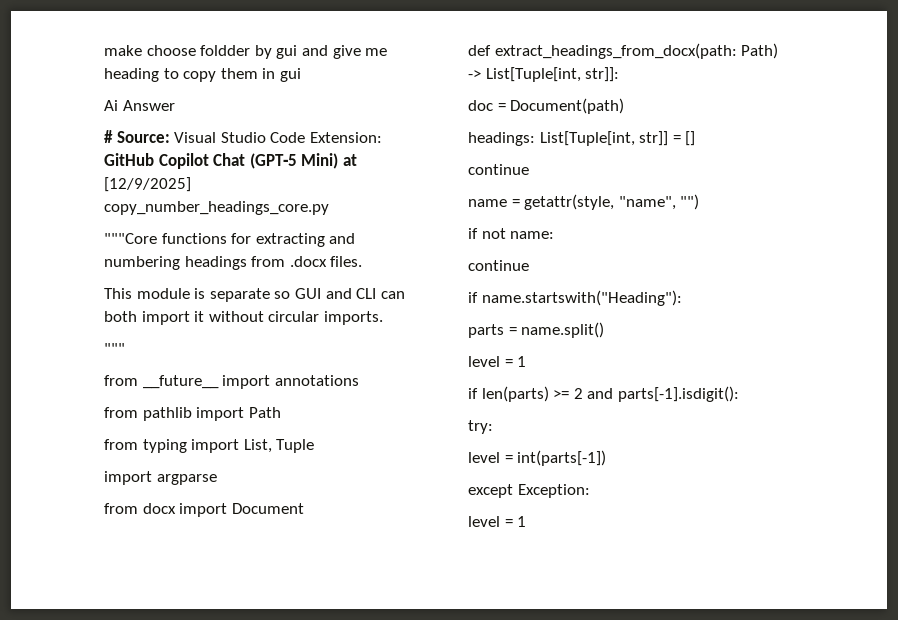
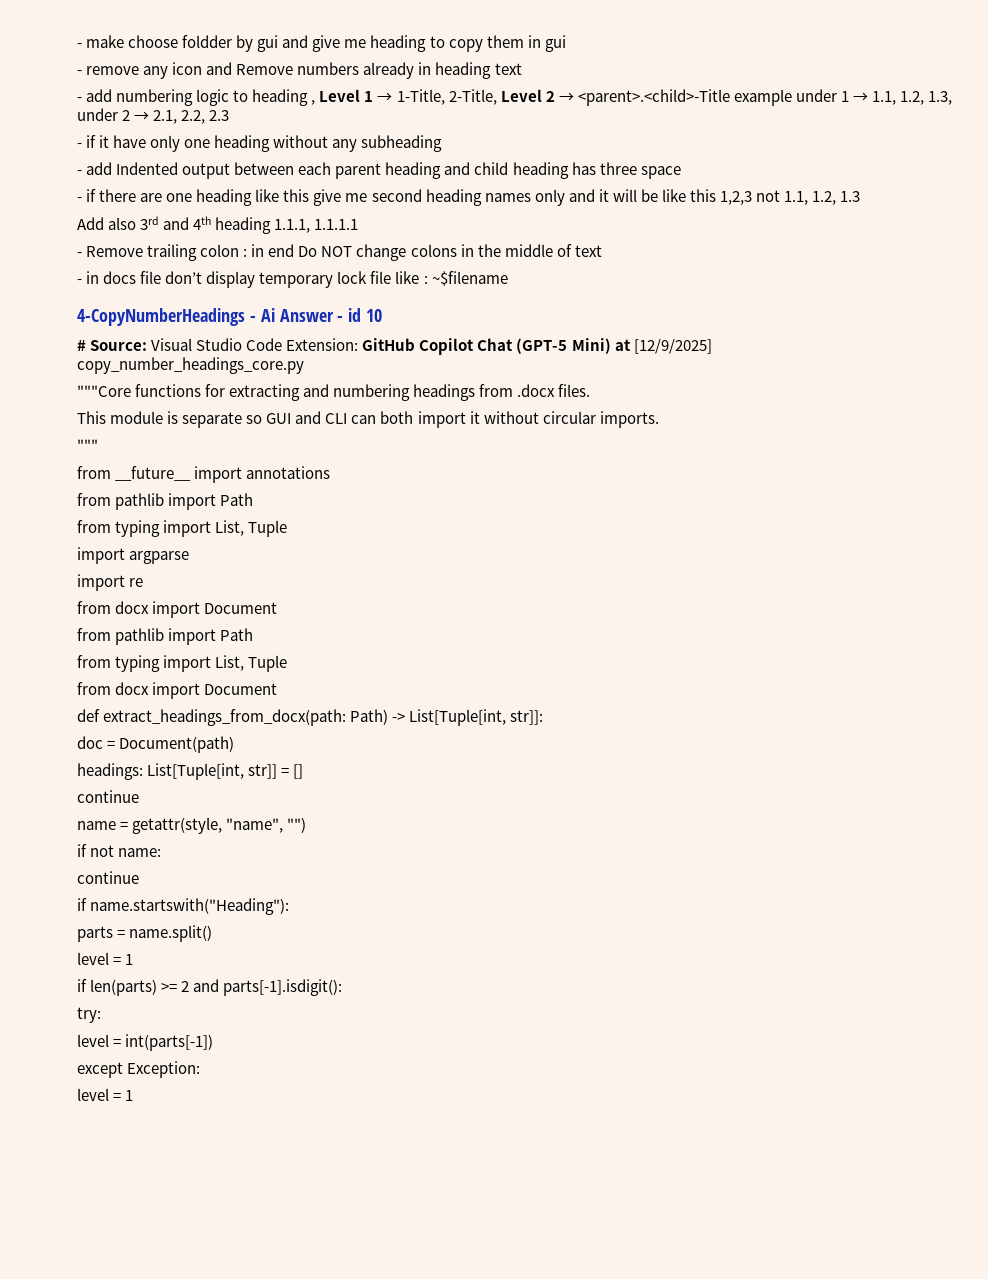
(104, 50) none -> [77,43,82,48] -
(301, 75) none -> [77,62,522,79] [77,89,953,106] [77,108,230,124] [77,135,443,152] [77,162,681,179] [77,189,861,206] [77,216,359,234] [77,244,602,261] [77,271,508,288] [77,308,256,326] - remove any icon and Remove numbers already in heading text // - add numbering logic to heading , Level 1 → 1-Title, 2-Title, Level 2 → <parent>.<child>-Title example under 1 → 1.1, 1.2, 1.3, under 2 → 2.1, 2.2, 2.3 // - if it have only one heading without any subheading // - add Indented output between each parent heading and child heading has three space // - if there are one heading like this give me second heading names only and it will be like this 1,2,3 not 1.1, 1.2, 1.3 // Add also 3rd and 4th heading 1.1.1, 1.1.1.1 // - Remove trailing colon : in end Do NOT change colons in the middle of text // - in docs file don’t display temporary lock file like : ~$filename // 4-CopyNumberHeadings -
(175, 105) none -> [337,308,383,322] - id 10
(217, 479) none -> [77,574,144,591] [77,601,278,618] [77,628,254,645] [77,655,288,672] // import re // from docx import Document // from pathlib import Path // from typing import List, Tuple

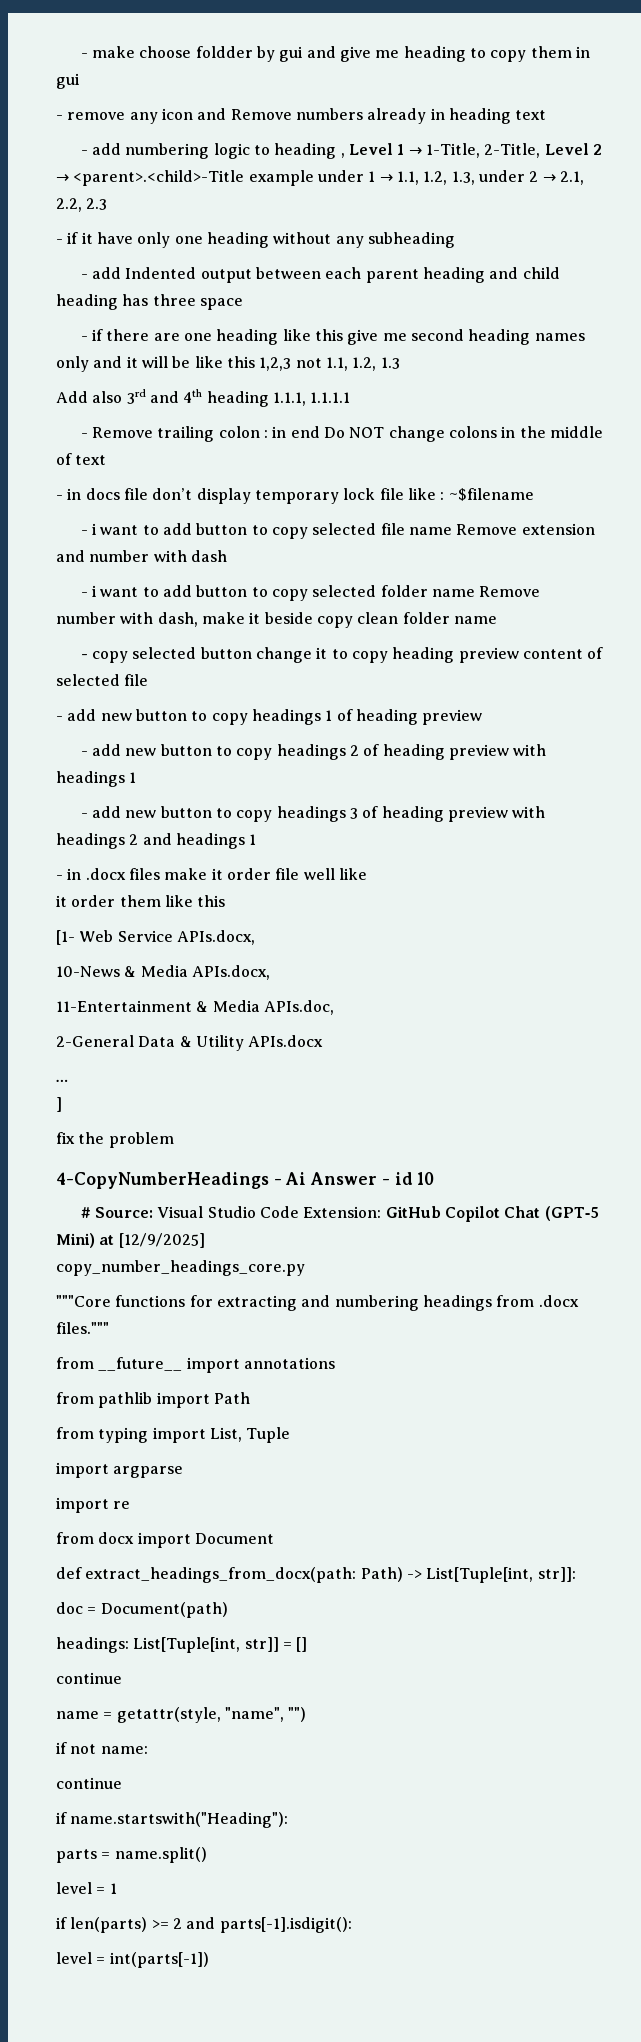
(508, 278) none -> [80,523,595,539] [56,550,227,562] [80,585,541,601] [56,612,497,628] [80,647,604,663] [56,674,149,686] [56,709,483,725] [80,744,547,760] [56,771,137,787] [80,806,546,822] [56,833,257,849] [56,868,367,880] [56,895,226,907] [56,930,255,945] [56,965,270,980] [56,1000,334,1015] [56,1035,324,1051] [56,1079,68,1082] [56,1097,62,1112] [56,1132,174,1148] // - i want to add button to copy selected file name Remove extension and number with dash // - i want to add button to copy selected folder name Remove number with dash, make it beside copy clean folder name // - copy selected button change it to copy heading preview content of selected file // - add new button to copy headings 1 of heading preview // - add new button to copy headings 2 of heading preview with headings 1 // - add new button to copy headings 3 of heading preview with headings 2 and headings 1 // - in .docx files make it order file well like // it order them like this // [1- Web Service APIs.docx, // 10-News & Media APIs.docx, // 11-Entertainment & Media APIs.doc, // 2-General Data & Utility APIs.docx // … // ] // fix the problem
[558,384,591,397] [77,411,659,428] [77,439,98,451] files. // This module is separate so GUI and CLI can both import it without circular imports. // """ -> [56,1322,109,1334] files."""
[77,628,254,645] [77,655,288,672] [77,682,278,699] // from pathlib import Path // from typing import List, Tuple // from docx import Document -> (274, 1538) none
[77,1007,101,1023] // try: -> (352, 1925) none
[77,1061,201,1078] [77,1088,134,1101] // except Exception: // level = 1 -> (209, 1960) none

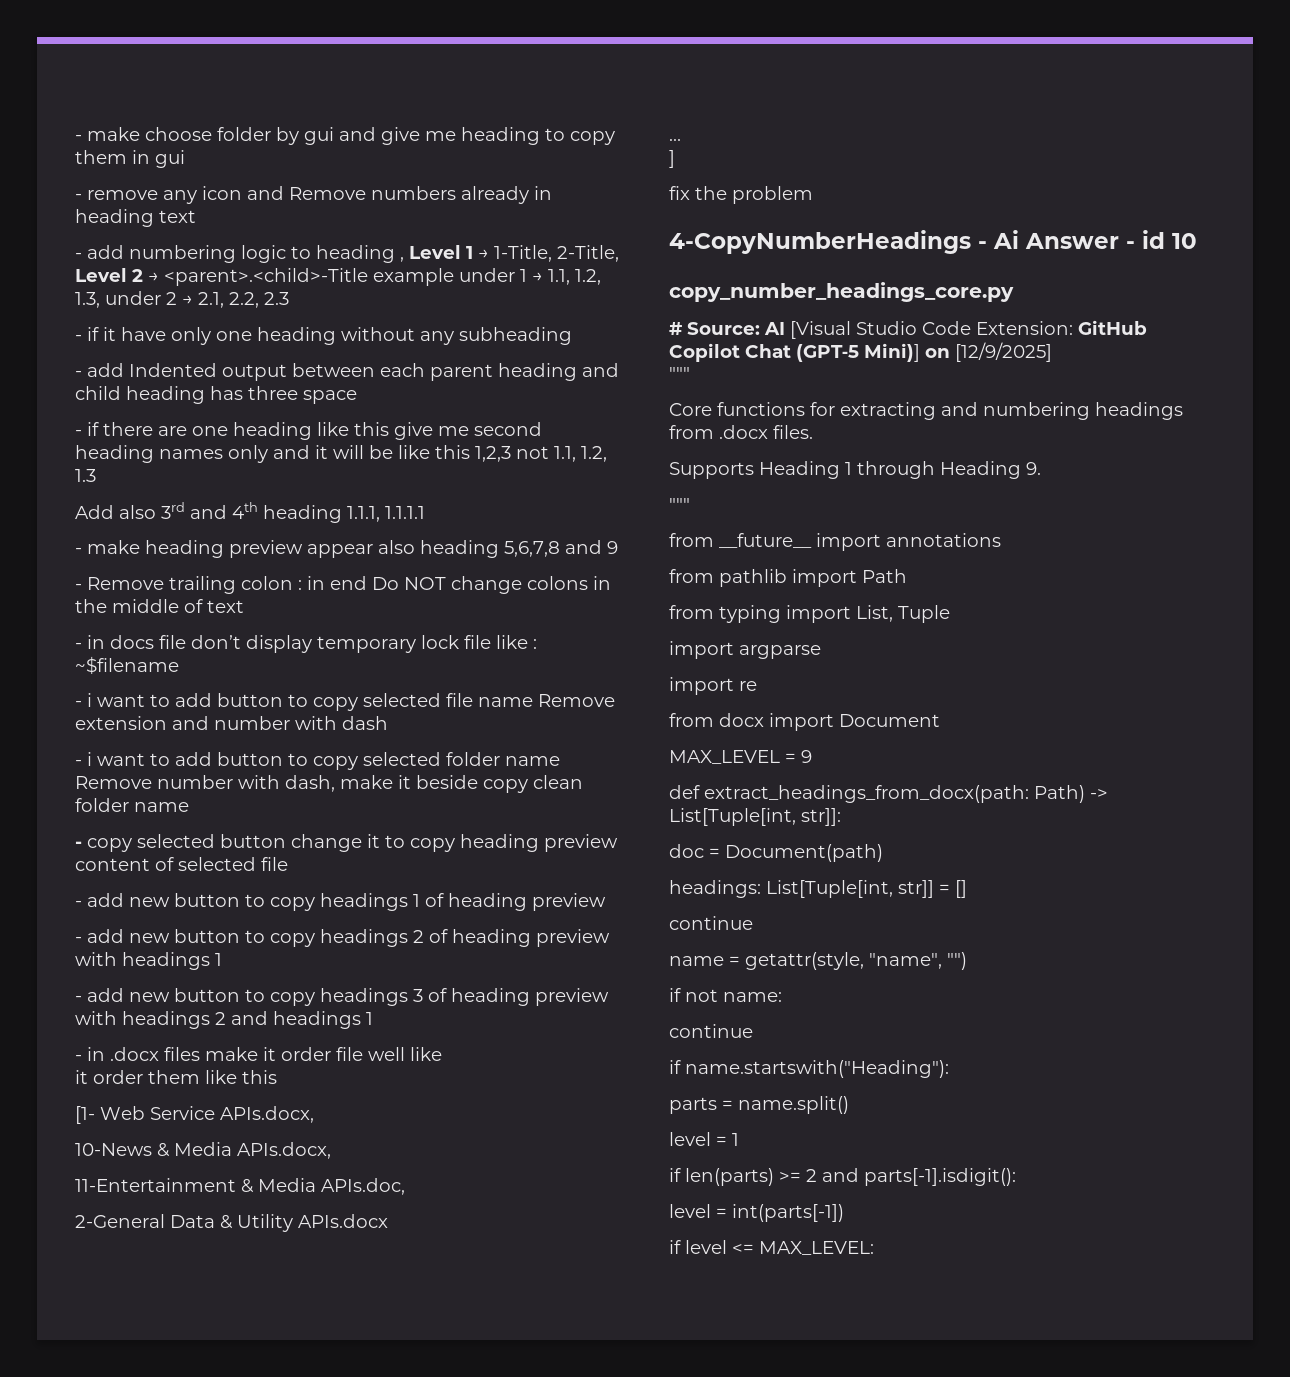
[195,46,253,58] foldder -> [217,127,271,141] folder
(351, 397) none -> [75,540,618,558] // - make heading preview appear also heading 5,6,7,8 and 9
(435, 1178) none -> [669,282,1014,302] // copy_number_headings_core.py
[157,1206,204,1218] Visual -> [764,321,851,339] AI [Visual
[56,1233,115,1248] Mini) at -> [864,343,950,362] Mini)] on
[56,1260,305,1276] [56,1295,111,1307] copy_number_headings_core.py // """Core -> [669,367,690,380] [669,403,712,416] """ // Core
[56,1322,109,1334] files.""" -> [773,425,813,439] [669,461,1041,479] [669,498,690,511] files. // Supports Heading 1 through Heading 9. // """
(274, 1538) none -> [669,750,812,764] // MAX_LEVEL = 9
(209, 1960) none -> [669,1240,874,1255] // if level <= MAX_LEVEL:

